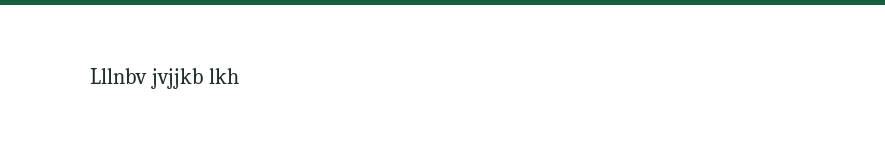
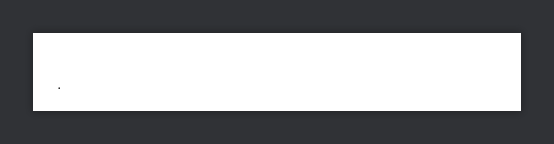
[90,68,239,89] Lllnbv jvjjkb lkh -> [57,87,61,89] .

